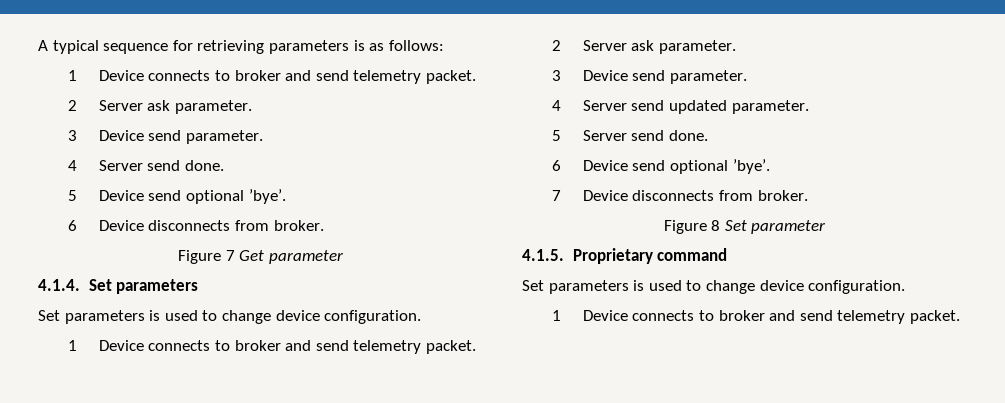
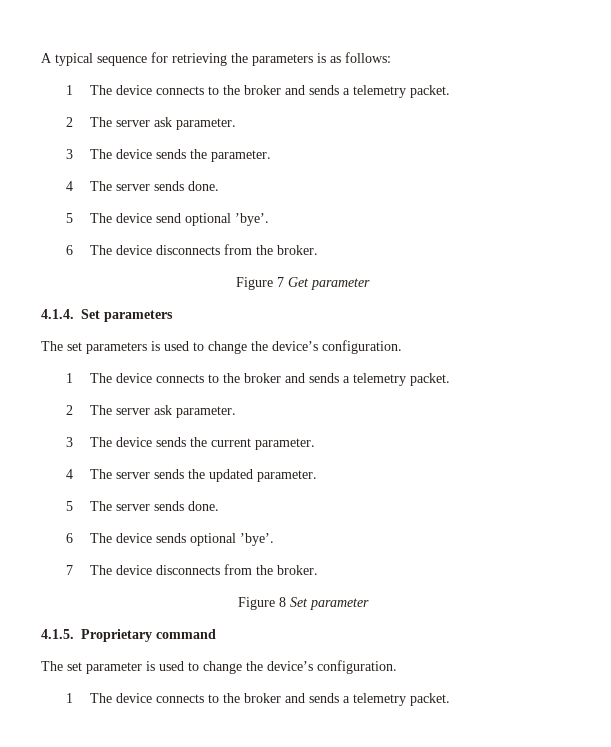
(265, 47) none -> [231,53,248,63] the
[98,70,477,84] [68,100,253,114] [68,130,264,144] [68,160,181,171] Device connects to broker and send telemetry packet. // 2 Server ask parameter. // 3 Device send parameter. // 4 Server send -> [90,85,451,98] [65,117,237,130] [65,149,272,162] [65,181,185,191] The device connects to the broker and sends a telemetry packet. // 2 The server ask parameter. // 3 The device sends the parameter. // 4 The server sends
[98,190,144,201] Device -> [90,213,153,223] The device
[98,220,270,231] Device disconnects from -> [90,244,274,255] The device disconnects from the
[38,310,422,324] [68,340,477,354] [552,40,737,54] [552,70,748,84] [552,100,665,111] Set parameters is used to change device configuration. // 1 Device connects to broker and send telemetry packet. // 2 Server ask parameter. // 3 Device send parameter. // 4 Server send -> [41,340,402,354] [65,373,451,386] [65,405,237,418] [65,437,316,450] [65,469,206,479] The set parameters is used to change the device’s configuration. // 1 The device connects to the broker and sends a telemetry packet. // 2 The server ask parameter. // 3 The device sends the current parameter. // 4 The server sends the
[582,130,665,141] Server send -> [90,501,185,511] The server sends
[582,160,666,171] Device send -> [90,533,187,543] The device sends
[582,190,754,201] Device disconnects from -> [90,564,274,575] The device disconnects from the
[522,280,906,294] [552,310,833,321] Set parameters is used to change device configuration. // 1 Device connects to broker and send -> [41,660,397,674] [65,693,351,703] The set parameter is used to change the device’s configuration. // 1 The device connects to the broker and sends a

